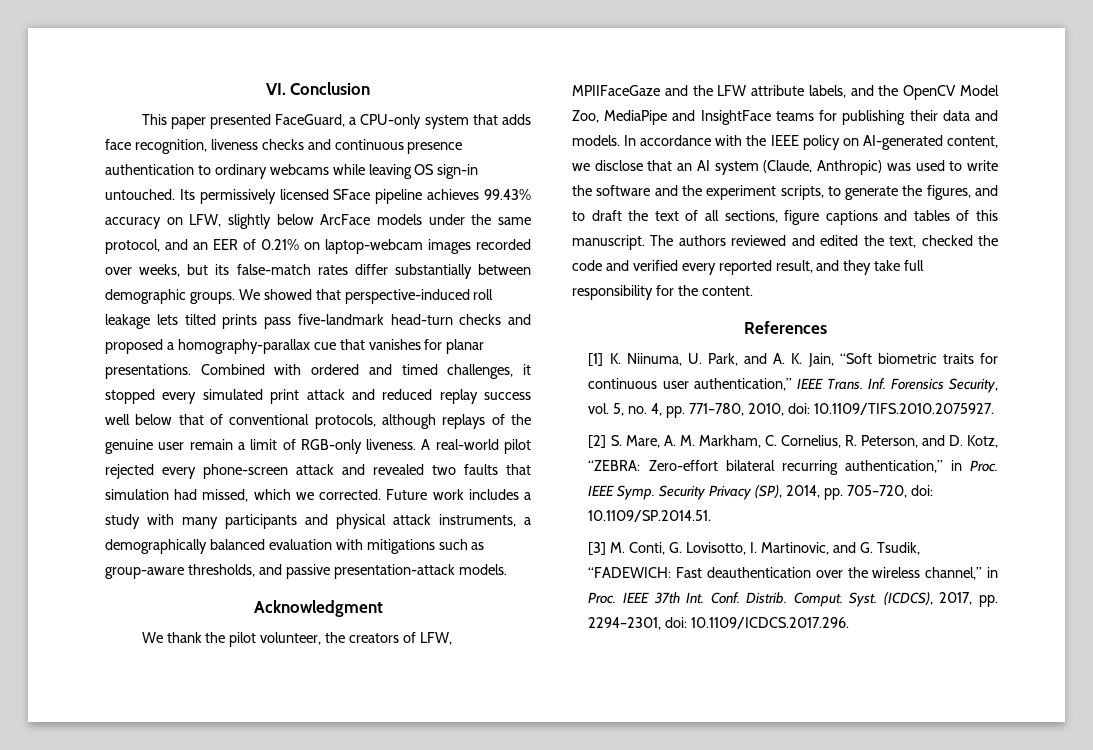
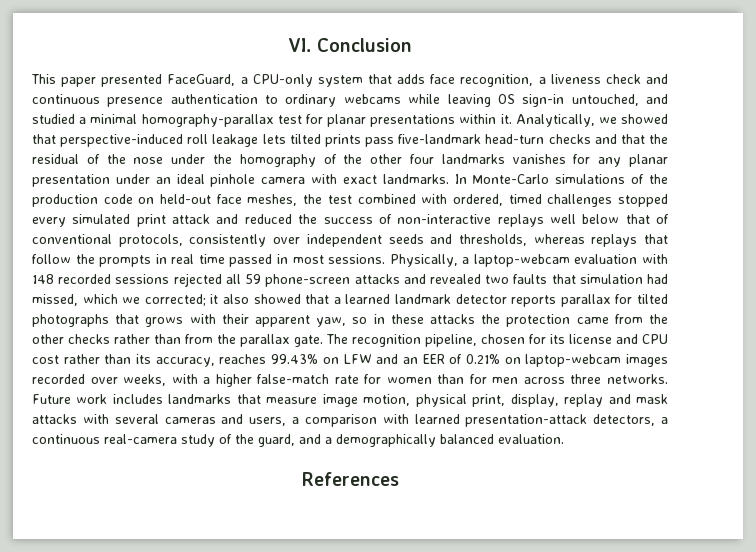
[210,139,304,150] liveness checks -> [538,74,641,84] a liveness check
[105,189,532,204] [105,214,531,229] [105,239,531,254] [105,264,531,279] [105,289,260,304] untouched. Its permissively licensed SFace pipeline achieves 99.43% accuracy on LFW, slightly below ArcFace models under the same protocol, and an EER of 0.21% on laptop-webcam images recorded over weeks, but its false-match rates differ substantially between demographic groups. We -> [571,94,669,106] [32,114,617,127] untouched, and studied a minimal homography-parallax test for planar presentations within it. Analytically, we
[105,339,485,354] [105,364,531,379] proposed a homography-parallax cue that vanishes for planar presentations. Combined with ordered and timed challenges, it -> [620,134,668,144] [32,154,668,167] [32,174,668,187] [32,194,613,207] that the residual of the nose under the homography of the other four landmarks vanishes for any planar presentation under an ideal pinhole camera with exact landmarks. In Monte-Carlo simulations of the production code on held-out face meshes, the test combined with ordered, timed challenges
[439,389,531,404] replay success -> [298,214,544,227] the success of non-interactive replays
[381,414,531,429] [105,439,531,454] [105,464,334,479] although replays of the genuine user remain a limit of RGB-only liveness. A real-world pilot rejected every phone-screen attack -> [189,234,668,247] [32,254,668,267] [32,273,400,287] consistently over independent seeds and thresholds, whereas replays that follow the prompts in real time passed in most sessions. Physically, a laptop-webcam evaluation with 148 recorded sessions rejected all 59 phone-screen attacks
[319,489,531,500] [105,514,531,529] [105,539,485,554] [105,564,507,579] [253,600,383,617] [141,632,452,647] [572,85,999,100] [572,110,998,125] [572,135,998,150] [572,160,999,175] [572,185,999,200] [572,210,998,225] [572,235,998,250] [572,260,925,275] [572,285,753,300] [743,321,827,334] [588,353,998,367] [588,378,998,393] [588,403,994,418] [588,435,998,448] [588,460,998,475] [588,485,933,500] [588,510,712,522] [588,542,920,555] [588,567,998,580] [588,592,998,607] [588,617,850,630] corrected. Future work includes a study with many participants and physical attack instruments, a demographically balanced evaluation with mitigations such as group-aware thresholds, and passive presentation-attack models. // Acknowledgment // We thank the pilot volunteer, the creators of LFW, MPIIFaceGaze and the LFW attribute labels, and the OpenCV Model Zoo, MediaPipe and InsightFace teams for publishing their data and models. In accordance with the IEEE policy on AI-generated content, we disclose that an AI system (Claude, Anthropic) was used to write the software and the experiment scripts, to generate the figures, and to draft the text of all sections, figure captions and tables of this manuscript. The authors reviewed and edited the text, checked the code and verified every reported result, and they take full responsibility for the content. // References // [1] K. Niinuma, U. Park, and A. K. Jain, “Soft biometric traits for continuous user authentication,” IEEE Trans. Inf. Forensics Security, vol. 5, no. 4, pp. 771–780, 2010, doi: 10.1109/TIFS.2010.2075927. // [2] S. Mare, A. M. Markham, C. Cornelius, R. Peterson, and D. Kotz, “ZEBRA: Zero-effort bilateral recurring authentication,” in Proc. IEEE Symp. Security Privacy (SP), 2014, pp. 705–720, doi: 10.1109/SP.2014.51. // [3] M. Conti, G. Lovisotto, I. Martinovic, and G. Tsudik, “FADEWICH: Fast deauthentication over the wireless channel,” in Proc. IEEE 37th Int. Conf. Distrib. Comput. Syst. (ICDCS), 2017, pp. 2294–2301, doi: 10.1109/ICDCS.2017.296. -> [144,294,669,307] [32,314,668,327] [32,334,668,347] [32,354,668,367] [32,374,669,387] [32,394,668,407] [32,414,668,427] [32,434,564,447] [301,472,399,486] corrected; it also showed that a learned landmark detector reports parallax for tilted photographs that grows with their apparent yaw, so in these attacks the protection came from the other checks rather than from the parallax gate. The recognition pipeline, chosen for its license and CPU cost rather than its accuracy, reaches 99.43% on LFW and an EER of 0.21% on laptop-webcam images recorded over weeks, with a higher false-match rate for women than for men across three networks. Future work includes landmarks that measure image motion, physical print, display, replay and mask attacks with several cameras and users, a comparison with learned presentation-attack detectors, a continuous real-camera study of the guard, and a demographically balanced evaluation. // References

